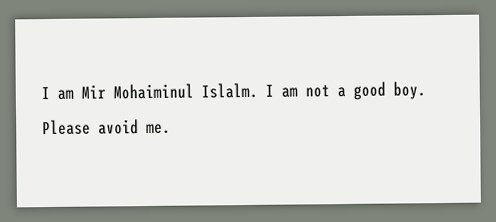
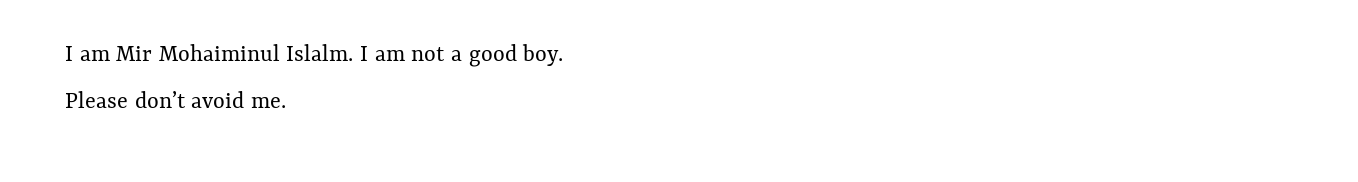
(91, 127) none -> [134,91,186,108] don’t

